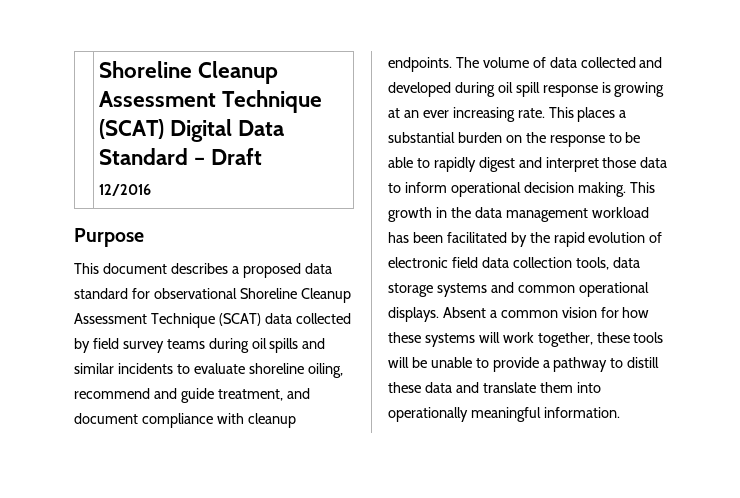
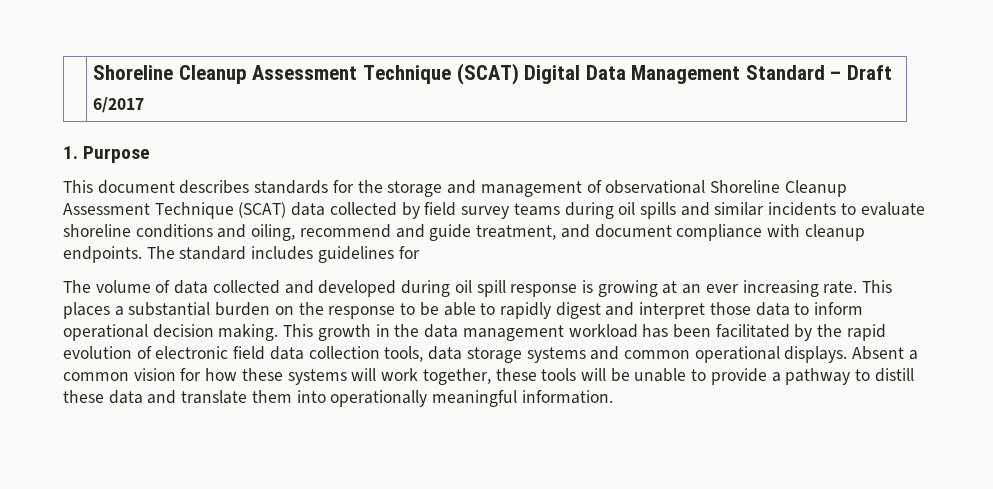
(285, 128) none -> [631,65,741,84] Management
[99,184,152,196] 12/2016 // -> [93,97,145,113] [63,146,78,159] 6/2017 // 1.
[231,263,332,278] [74,288,150,299] a proposed data standard for -> [254,180,602,197] standards for the storage and management of
(304, 368) none -> [135,224,247,238] conditions and
(479, 62) none -> [179,246,420,263] [63,280,91,293] standard includes guidelines for // The

